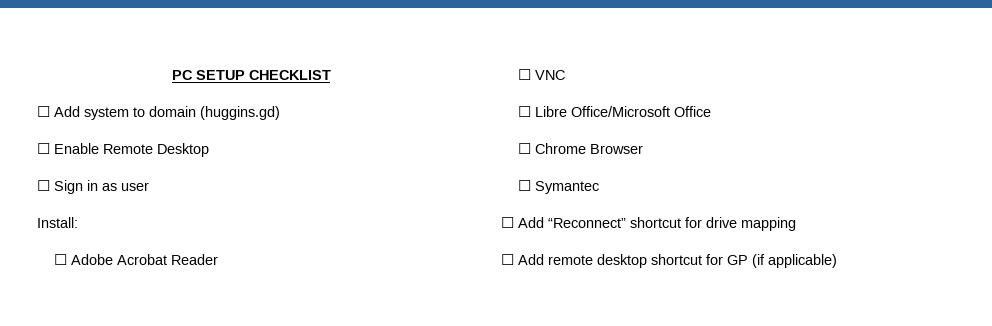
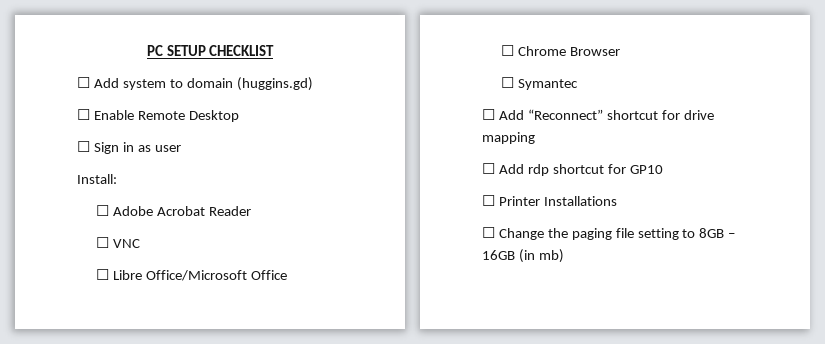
[548,254,837,268] remote desktop shortcut for GP (if applicable) -> [527,164,663,176] [482,195,617,206] [482,227,736,240] [482,249,564,263] rdp shortcut for GP10 // ☐ Printer Installations // ☐ Change the paging file setting to 8GB – 16GB (in mb)

